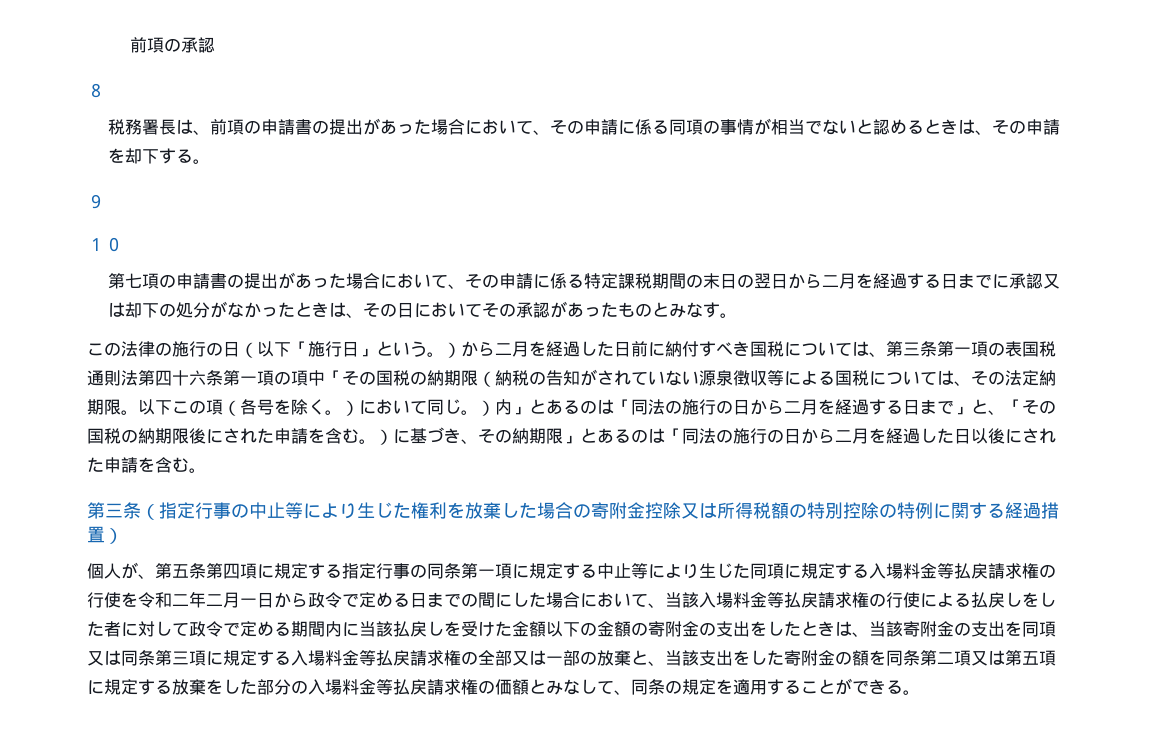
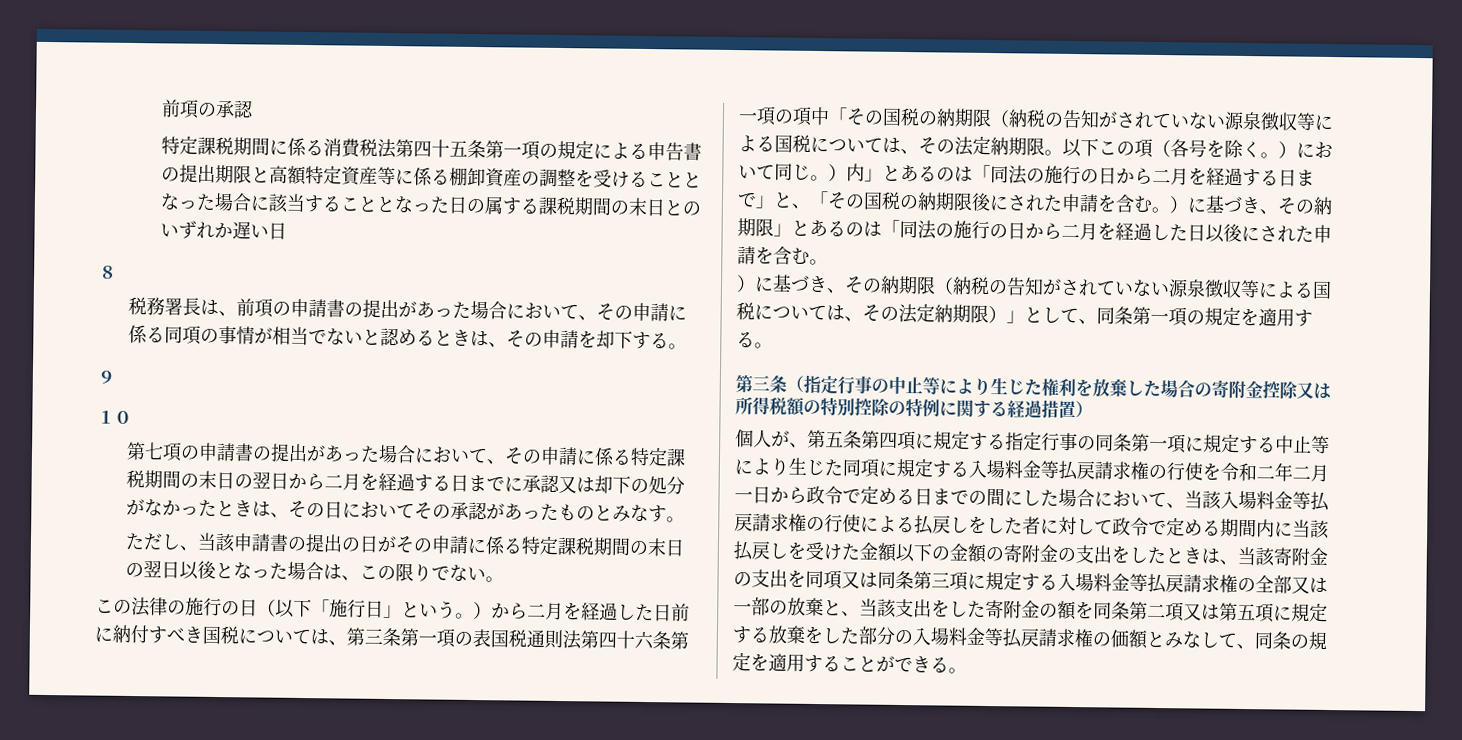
(215, 45) none -> [160,135,702,161] [160,164,702,188] [159,192,701,217] [159,220,287,240] // 特定課税期間に係る消費税法第四十五条第一項の規定による申告書の提出期限と高額特定資産等に係る棚卸資産の調整を受けることとなった場合に該当することとなった日の属する課税期間の末日とのいずれか遅い日
(738, 315) none -> [125,532,686,557] [125,560,505,583] // ただし、当該申請書の提出の日がその申請に係る特定課税期間の末日の翌日以後となった場合は、この限りでない。
(206, 470) none -> [736,274,1332,300] [736,302,1313,327] [736,332,773,349] // ）に基づき、その納期限（納税の告知がされていない源泉徴収等による国税については、その法定納期限）」として、同条第一項の規定を適用する。

